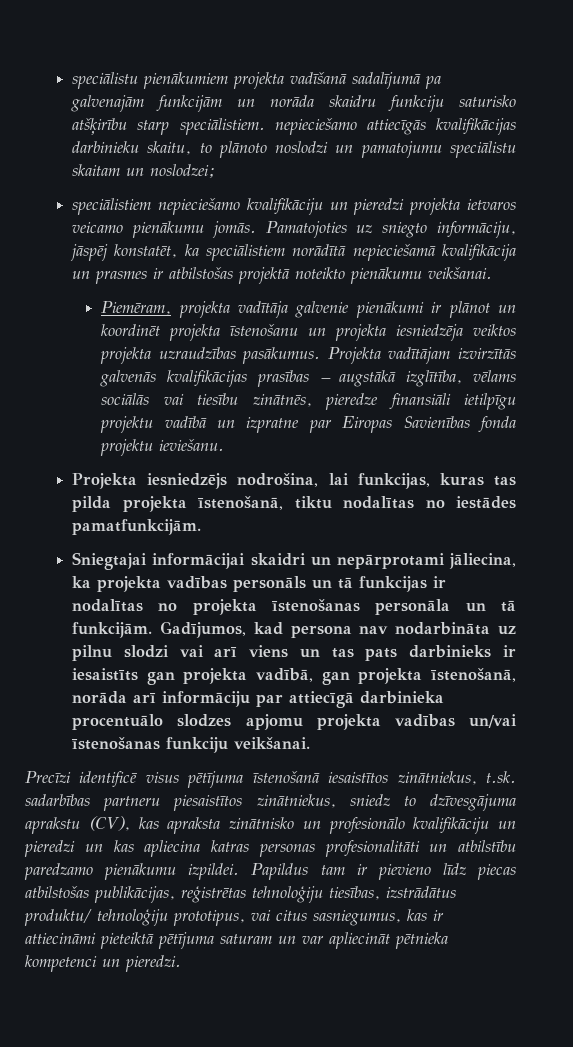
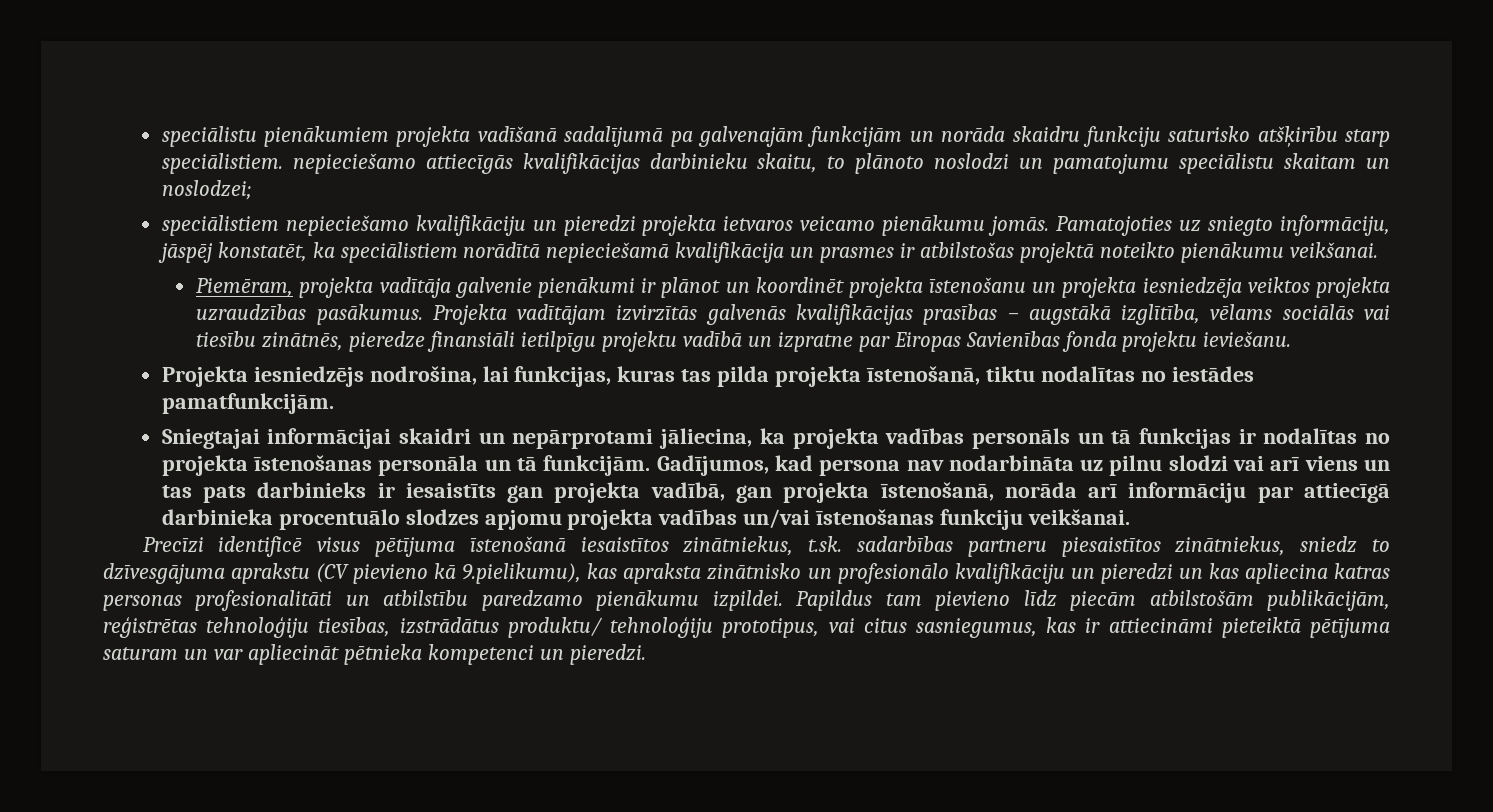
[88,816,130,831] (CV), -> [316,563,582,584] (CV pievieno kā 9.pielikumu),
[356,864,368,875] ir -> (922, 599) none
[477,864,516,880] [25,886,175,903] piecas atbilstošas publikācijas, -> [1070,590,1390,611] piecām atbilstošām publikācijām,

